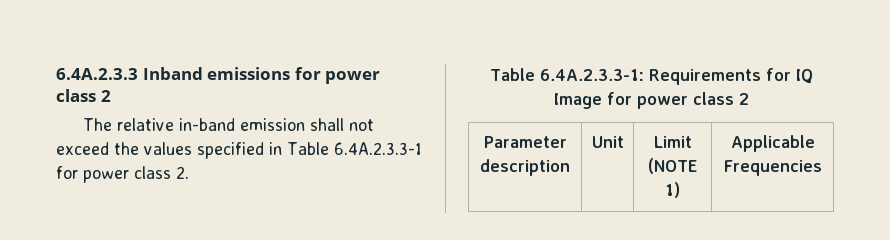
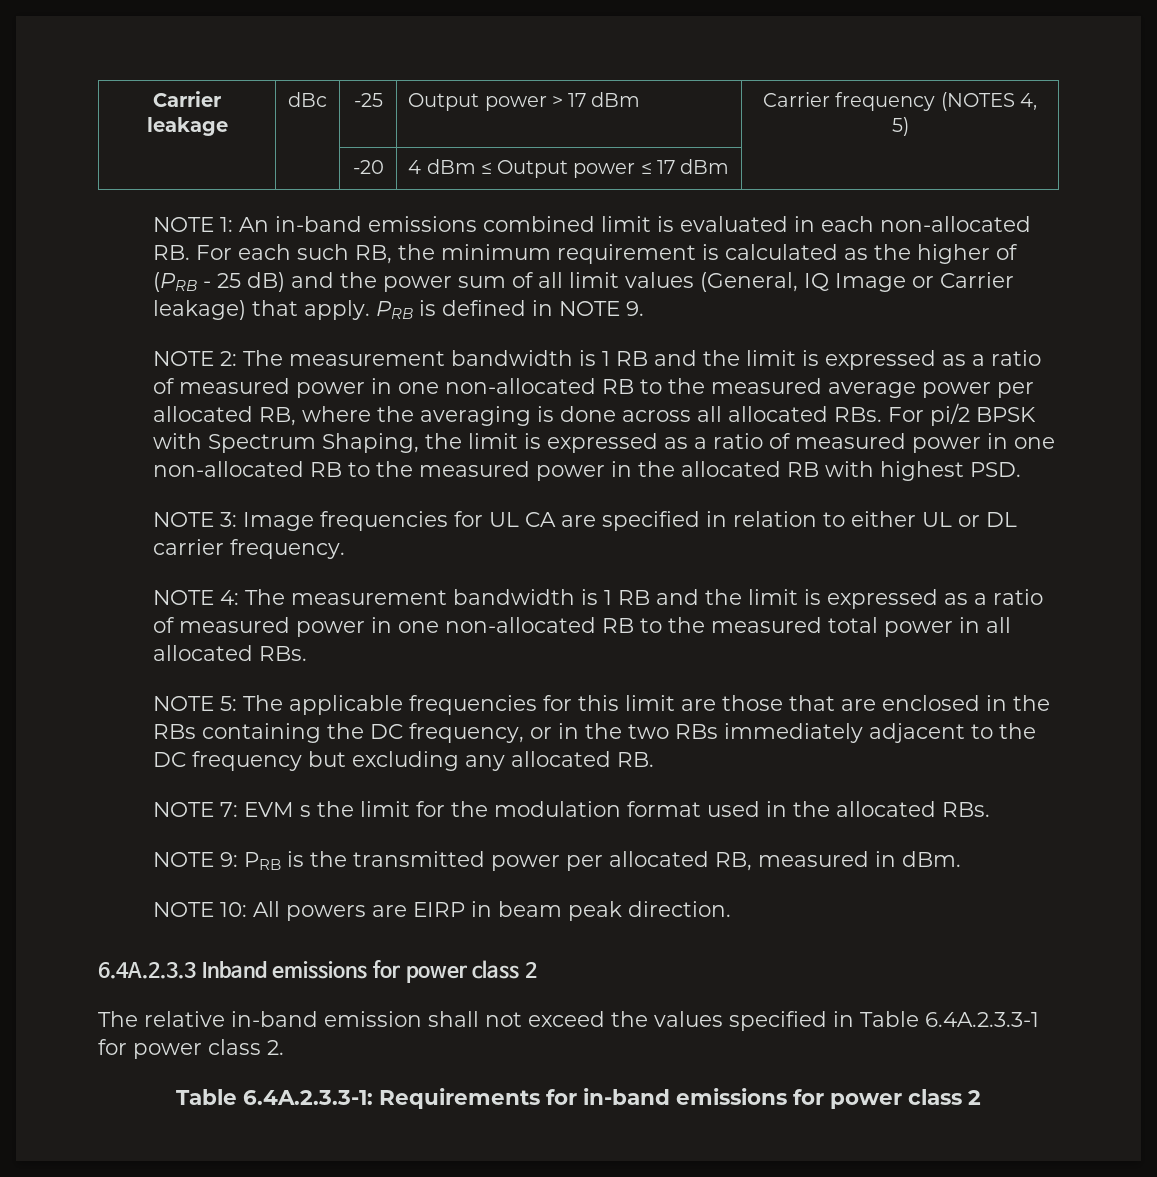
(56, 74) none -> [153,91,221,107] [146,117,228,136] [288,92,327,107] [353,93,383,107] [408,92,641,111] [763,92,1037,111] [891,117,909,136] [352,160,384,174] [408,159,730,178] [152,216,1031,232] [152,244,1018,264] [152,272,1014,292] [152,300,644,320] [152,350,1041,370] [152,378,1034,398] [152,403,1036,426] [152,433,1055,453] [152,461,1021,481] [152,511,1017,531] [152,539,345,559] [152,589,1043,609] [152,617,1011,637] [152,645,307,661] [152,695,1050,715] [152,723,1036,743] [152,751,654,771] [152,801,990,817] [152,851,961,871] [152,901,731,921] Carrier leakage | dBc | -25 | Output power > 17 dBm | Carrier frequency (NOTES 4, 5) // | | -20 | 4 dBm ≤ Output power ≤ 17 dBm | // NOTE 1: An in-band emissions combined limit is evaluated in each non-allocated RB. For each such RB, the minimum requirement is calculated as the higher of (PRB - 25 dB) and the power sum of all limit values (General, IQ Image or Carrier leakage) that apply. PRB is defined in NOTE 9. // NOTE 2: The measurement bandwidth is 1 RB and the limit is expressed as a ratio of measured power in one non-allocated RB to the measured average power per allocated RB, where the averaging is done across all allocated RBs. For pi/2 BPSK with Spectrum Shaping, the limit is expressed as a ratio of measured power in one non-allocated RB to the measured power in the allocated RB with highest PSD. // NOTE 3: Image frequencies for UL CA are specified in relation to either UL or DL carrier frequency. // NOTE 4: The measurement bandwidth is 1 RB and the limit is expressed as a ratio of measured power in one non-allocated RB to the measured total power in all allocated RBs. // NOTE 5: The applicable frequencies for this limit are those that are enclosed in the RBs containing the DC frequency, or in the two RBs immediately adjacent to the DC frequency but excluding any allocated RB. // NOTE 7: EVM s the limit for the modulation format used in the allocated RBs. // NOTE 9: PRB is the transmitted power per allocated RB, measured in dBm. // NOTE 10: All powers are EIRP in beam peak direction. //
[795,69,813,84] [553,92,749,109] [483,136,567,148] [480,159,570,176] [591,136,624,148] [653,136,692,148] [647,158,698,174] [665,182,680,198] [730,135,815,152] [723,160,822,176] IQ Image for power class 2 // Parameter description | Unit | Limit (NOTE 1) | Applicable Frequencies -> [583,1088,981,1109] in-band emissions for power class 2

